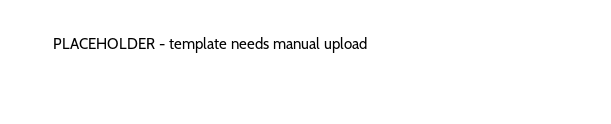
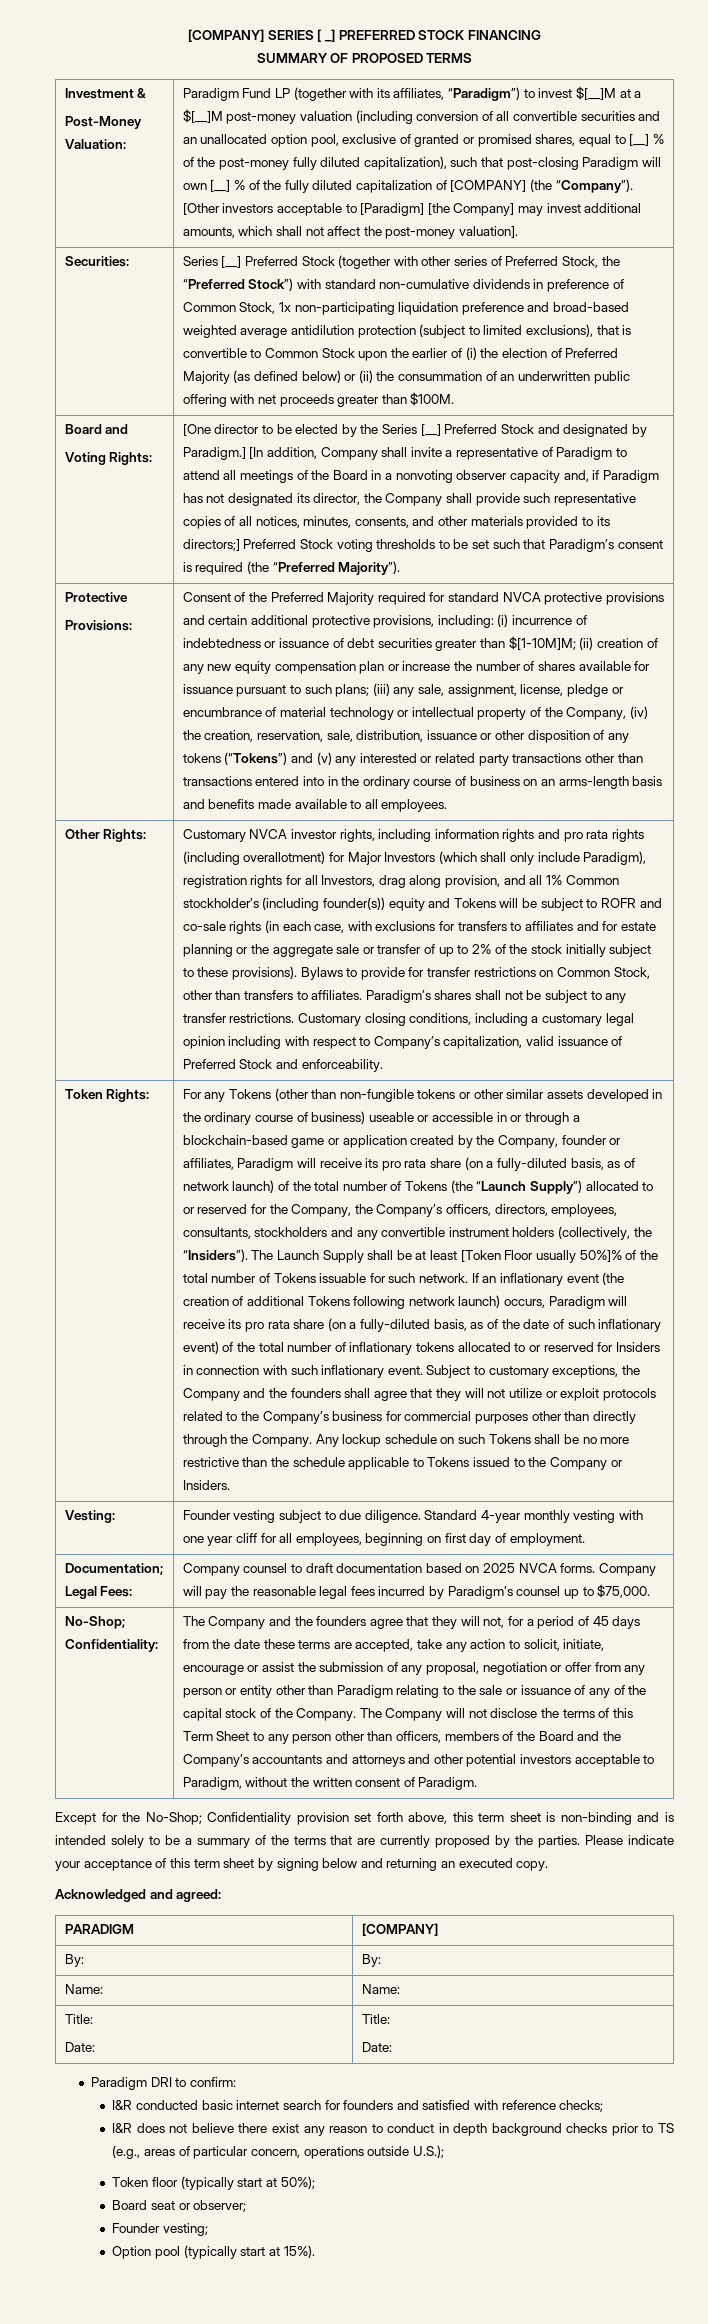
[53,37,368,53] PLACEHOLDER - template needs manual upload -> [188,29,541,42] [256,53,473,63] [64,88,147,99] [64,116,142,129] [64,139,126,149] [182,86,642,101] [182,109,661,124] [182,134,664,147] [182,156,662,170] [182,179,633,193] [182,203,642,216] [182,226,519,239] [64,256,129,267] [182,255,620,269] [182,278,624,292] [182,302,630,315] [182,324,632,338] [182,347,619,361] [182,370,630,384] [182,392,455,407] [64,424,129,434] [64,452,153,465] [182,424,647,437] [182,447,628,460] [182,470,659,483] [182,493,637,506] [182,516,610,529] [182,539,663,552] [182,561,401,575] [64,592,128,602] [64,620,132,631] [182,592,665,605] [182,614,587,628] [182,636,658,651] [182,661,651,674] [182,683,624,697] [182,706,649,720] [182,730,630,743] [182,752,643,766] [182,776,663,789] [182,799,448,812] [64,829,147,842] [182,829,645,842] [182,851,647,865] [182,875,619,888] [182,897,662,911] [182,920,656,934] [182,944,652,957] [182,966,650,980] [182,990,627,1003] [182,1013,634,1026] [182,1036,623,1049] [182,1059,383,1072] [64,1089,150,1102] [182,1088,663,1102] [182,1111,580,1125] [182,1135,622,1148] [182,1157,635,1171] [182,1180,654,1194] [182,1204,618,1217] [182,1226,652,1240] [182,1249,658,1263] [182,1272,625,1286] [182,1295,628,1309] [182,1318,662,1332] [182,1341,660,1355] [182,1365,641,1378] [182,1388,656,1401] [182,1411,637,1424] [182,1434,630,1447] [182,1457,623,1470] [182,1480,230,1490] [64,1510,115,1523] [182,1510,644,1523] [182,1533,585,1546] [64,1563,163,1575] [64,1586,133,1599] [182,1563,657,1576] [182,1584,651,1599] [64,1616,125,1629] [64,1639,158,1652] [182,1616,641,1629] [182,1639,605,1652] [182,1662,646,1675] [182,1685,647,1698] [182,1708,633,1721] [182,1731,621,1744] [182,1754,655,1767] [182,1777,478,1790] [55,1812,675,1825] [55,1835,674,1848] [55,1858,549,1871] [55,1889,222,1902] [64,1924,134,1934] [361,1923,438,1936] [64,1954,84,1967] [361,1954,381,1967] [64,1984,103,1994] [361,1984,400,1994] [64,2014,93,2024] [64,2042,95,2052] [361,2014,390,2024] [361,2042,392,2052] [91,2077,237,2090] [112,2100,604,2112] [112,2123,674,2136] [112,2145,444,2159] [112,2176,315,2190] [112,2200,247,2212] [112,2223,208,2236] [112,2245,315,2259] [COMPANY] SERIES [ _] PREFERRED STOCK FINANCING // SUMMARY OF PROPOSED TERMS // Investment & // Post-Money Valuation: | Paradigm Fund LP (together with its affiliates, “Paradigm”) to invest $[__]M at a $[__]M post-money valuation (including conversion of all convertible securities and an unallocated option pool, exclusive of granted or promised shares, equal to [__] % of the post-money fully diluted capitalization), such that post-closing Paradigm will own [__] % of the fully diluted capitalization of [COMPANY] (the “Company”). [Other investors acceptable to [Paradigm] [the Company] may invest additional amounts, which shall not affect the post-money valuation]. // Securities: | Series [__] Preferred Stock (together with other series of Preferred Stock, the “Preferred Stock”) with standard non-cumulative dividends in preference of Common Stock, 1x non-participating liquidation preference and broad-based weighted average antidilution protection (subject to limited exclusions), that is convertible to Common Stock upon the earlier of (i) the election of Preferred Majority (as defined below) or (ii) the consummation of an underwritten public offering with net proceeds greater than $100M. // Board and // Voting Rights: | [One director to be elected by the Series [__] Preferred Stock and designated by Paradigm.] [In addition, Company shall invite a representative of Paradigm to attend all meetings of the Board in a nonvoting observer capacity and, if Paradigm has not designated its director, the Company shall provide such representative copies of all notices, minutes, consents, and other materials provided to its directors;] Preferred Stock voting thresholds to be set such that Paradigm’s consent is required (the “Preferred Majority”). // Protective // Provisions: | Consent of the Preferred Majority required for standard NVCA protective provisions and certain additional protective provisions, including: (i) incurrence of indebtedness or issuance of debt securities greater than $[1-10M]M; (ii) creation of any new equity compensation plan or increase the number of shares available for issuance pursuant to such plans; (iii) any sale, assignment, license, pledge or encumbrance of material technology or intellectual property of the Company, (iv) the creation, reservation, sale, distribution, issuance or other disposition of any tokens (“Tokens”) and (v) any interested or related party transactions other than transactions entered into in the ordinary course of business on an arms-length basis and benefits made available to all employees. // Other Rights: | Customary NVCA investor rights, including information rights and pro rata rights (including overallotment) for Major Investors (which shall only include Paradigm), registration rights for all Investors, drag along provision, and all 1% Common stockholder’s (including founder(s)) equity and Tokens will be subject to ROFR and co-sale rights (in each case, with exclusions for transfers to affiliates and for estate planning or the aggregate sale or transfer of up to 2% of the stock initially subject to these provisions). Bylaws to provide for transfer restrictions on Common Stock, other than transfers to affiliates. Paradigm’s shares shall not be subject to any transfer restrictions. Customary closing conditions, including a customary legal opinion including with respect to Company’s capitalization, valid issuance of Preferred Stock and enforceability. // Token Rights: | For any Tokens (other than non-fungible tokens or other similar assets developed in the ordinary course of business) useable or accessible in or through a blockchain-based game or application created by the Company, founder or affiliates, Paradigm will receive its pro rata share (on a fully-diluted basis, as of network launch) of the total number of Tokens (the “Launch Supply”) allocated to or reserved for the Company, the Company’s officers, directors, employees, consultants, stockholders and any convertible instrument holders (collectively, the “Insiders”). The Launch Supply shall be at least [Token Floor usually 50%]% of the total number of Tokens issuable for such network. If an inflationary event (the creation of additional Tokens following network launch) occurs, Paradigm will receive its pro rata share (on a fully-diluted basis, as of the date of such inflationary event) of the total number of inflationary tokens allocated to or reserved for Insiders in connection with such inflationary event. Subject to customary exceptions, the Company and the founders shall agree that they will not utilize or exploit protocols related to the Company’s business for commercial purposes other than directly through the Company. Any lockup schedule on such Tokens shall be no more restrictive than the schedule applicable to Tokens issued to the Company or Insiders. // Vesting: | Founder vesting subject to due diligence. Standard 4-year monthly vesting with one year cliff for all employees, beginning on first day of employment. // Documentation; Legal Fees: | Company counsel to draft documentation based on 2025 NVCA forms. Company will pay the reasonable legal fees incurred by Paradigm’s counsel up to $75,000. // No-Shop; Confidentiality: | The Company and the founders agree that they will not, for a period of 45 days from the date these terms are accepted, take any action to solicit, initiate, encourage or assist the submission of any proposal, negotiation or offer from any person or entity other than Paradigm relating to the sale or issuance of any of the capital stock of the Company. The Company will not disclose the terms of this Term Sheet to any person other than officers, members of the Board and the Company’s accountants and attorneys and other potential investors acceptable to Paradigm, without the written consent of Paradigm. // Except for the No-Shop; Confidentiality provision set forth above, this term sheet is non-binding and is intended solely to be a summary of the terms that are currently proposed by the parties. Please indicate your acceptance of this term sheet by signing below and returning an executed copy. // Acknowledged and agreed: // PARADIGM | [COMPANY] // By: | By: // Name: | Name: // Title: // Date: | Title: // Date: // Paradigm DRI to confirm: // I&R conducted basic internet search for founders and satisfied with reference checks; // I&R does not believe there exist any reason to conduct in depth background checks prior to TS (e.g., areas of particular concern, operations outside U.S.); // Token floor (typically start at 50%); // Board seat or observer; // Founder vesting; // Option pool (typically start at 15%).

